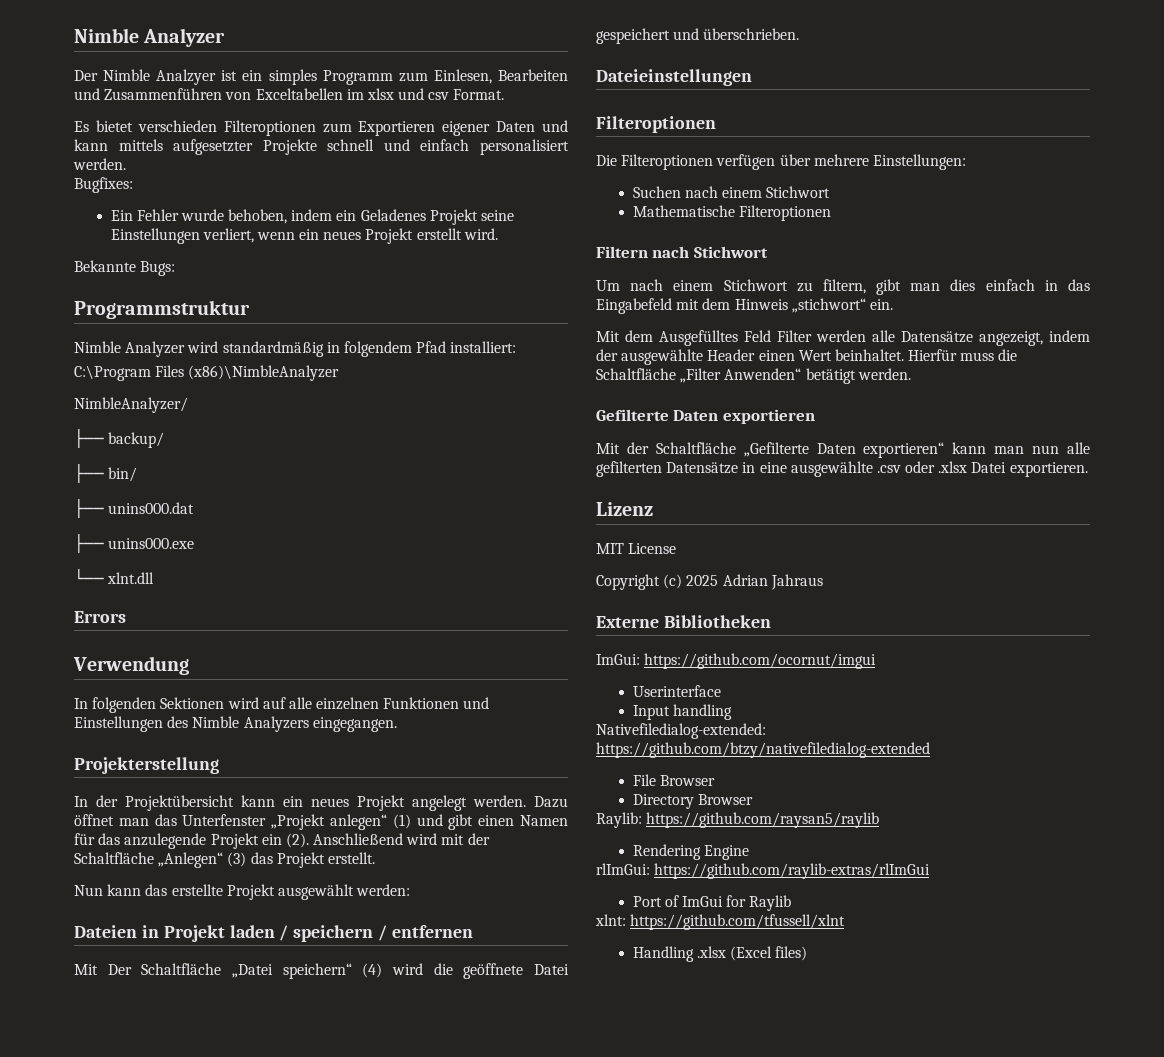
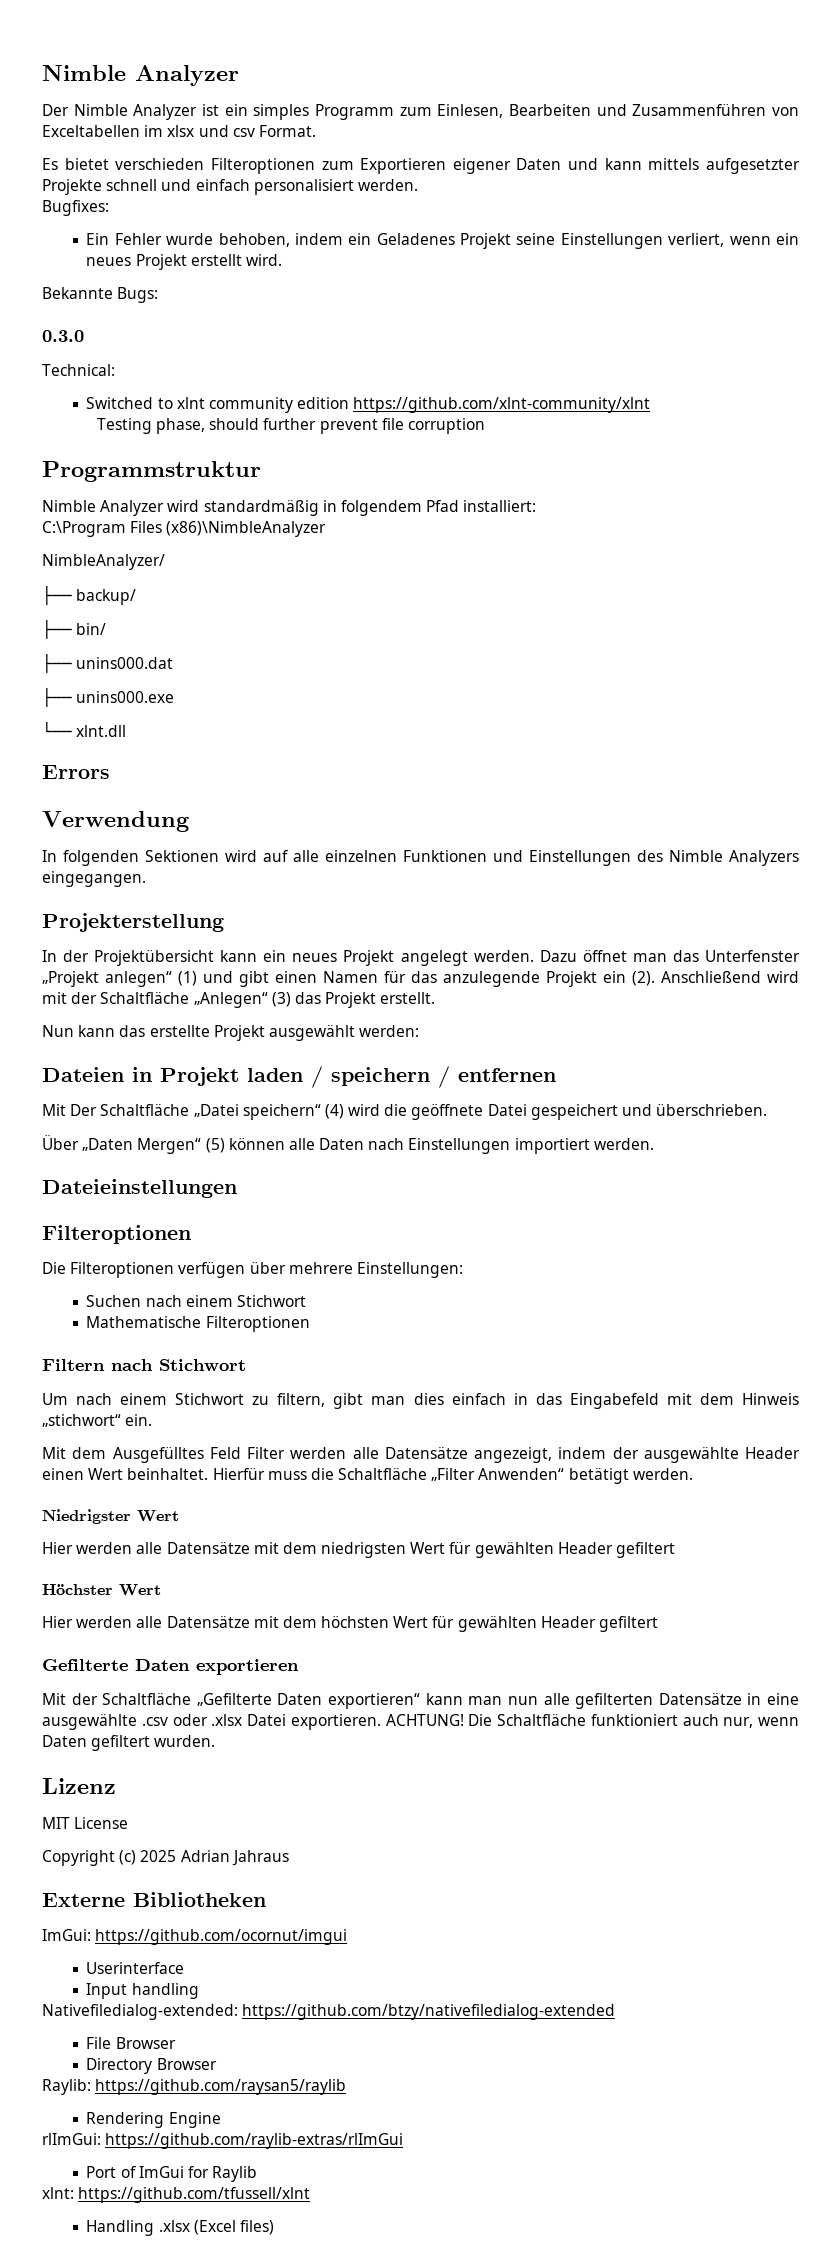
[156,69,217,85] Analzyer -> [133,104,198,120] Analyzer
(176, 268) none -> [42,330,84,342] [42,364,115,376] [86,397,651,413] [96,418,485,434] // 0.3.0 // Technical: // Switched to xlnt community edition https://github.com/xlnt-community/xlnt // Testing phase, should further prevent file corruption
(800, 34) none -> [42,1135,654,1154] // Über „Daten Mergen“ (5) können alle Daten nach Einstellungen importiert werden.
(911, 374) none -> [42,1509,179,1524] [42,1542,676,1558] [42,1584,161,1596] [42,1616,659,1632] // Niedrigster Wert // Hier werden alle Datensätze mit dem niedrigsten Wert für gewählten Header gefiltert // Höchster Wert // Hier werden alle Datensätze mit dem höchsten Wert für gewählten Header gefiltert
(1088, 469) none -> [385,1714,799,1728] [42,1735,216,1751] ACHTUNG! Die Schaltfläche funktioniert auch nur, wenn Daten gefiltert wurden.

